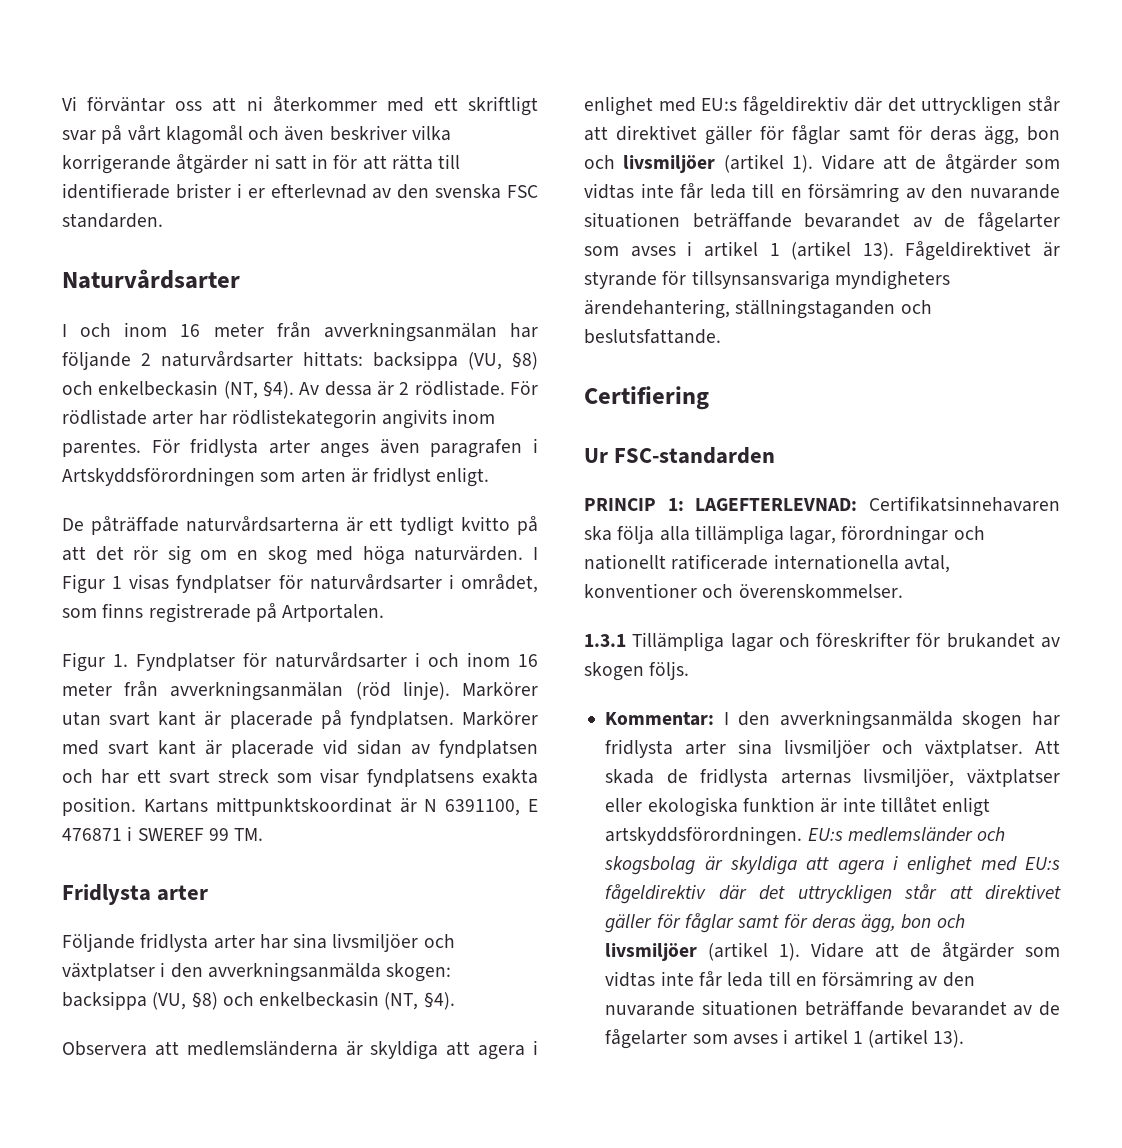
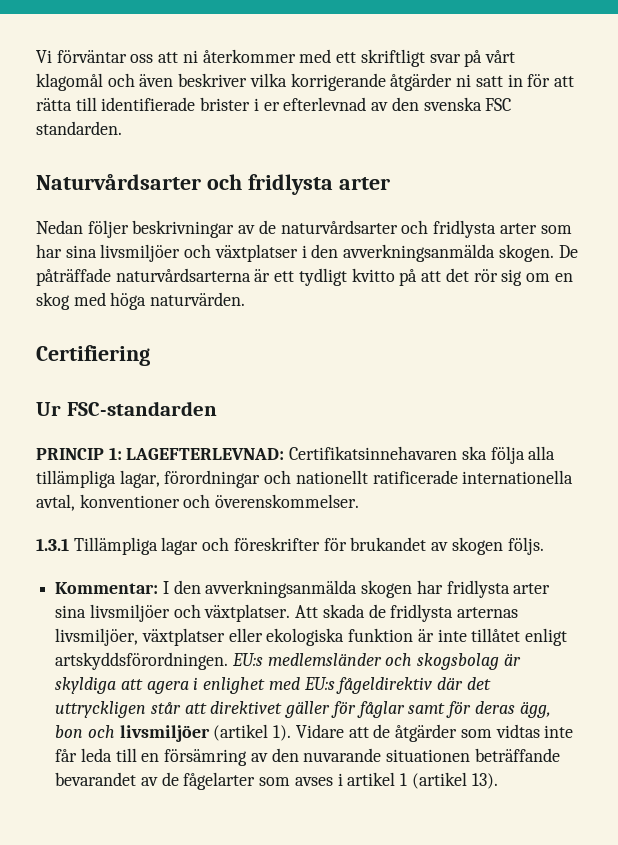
[62,322,538,342] [62,351,538,370] [62,380,538,399] [62,409,496,429] [62,438,538,458] [62,467,490,487] // I och inom 16 meter från avverkningsanmälan har följande 2 naturvårdsarter hittats: backsippa (VU, §8) och enkelbeckasin (NT, §4). Av dessa är 2 rödlistade. För rödlistade arter har rödlistekategorin angivits inom parentes. För fridlysta arter anges även paragrafen i Artskyddsförordningen som arten är fridlyst enligt. // -> [206,174,390,195] [36,220,572,238] [36,244,554,262] och fridlysta arter // Nedan följer beskrivningar av de naturvårdsarter och fridlysta arter som har sina livsmiljöer och växtplatser i den avverkningsanmälda skogen.
[533,547,538,560] [62,574,538,594] [62,603,385,623] [62,652,538,672] [62,681,538,701] [62,710,538,729] [62,739,538,758] [62,768,538,787] [62,797,538,816] [62,826,264,841] [62,884,209,905] [62,933,455,952] [62,962,452,982] [62,991,455,1010] [62,1040,538,1060] [584,96,1060,116] [584,125,1060,145] [584,154,1060,174] [584,183,1060,203] [584,212,1060,232] [584,241,1060,261] [584,270,950,290] [584,299,932,319] [584,329,721,344] I Figur 1 visas fyndplatser för naturvårdsarter i området, som finns registrerade på Artportalen. // Figur 1. Fyndplatser för naturvårdsarter i och inom 16 meter från avverkningsanmälan (röd linje). Markörer utan svart kant är placerade på fyndplatsen. Markörer med svart kant är placerade vid sidan av fyndplatsen och har ett svart streck som visar fyndplatsens exakta position. Kartans mittpunktskoordinat är N 6391100, E 476871 i SWEREF 99 TM. // Fridlysta arter // Följande fridlysta arter har sina livsmiljöer och växtplatser i den avverkningsanmälda skogen: backsippa (VU, §8) och enkelbeckasin (NT, §4). // Observera att medlemsländerna är skyldiga att agera i enlighet med EU:s fågeldirektiv där det uttryckligen står att direktivet gäller för fåglar samt för deras ägg, bon och livsmiljöer (artikel 1). Vidare att de åtgärder som vidtas inte får leda till en försämring av den nuvarande situationen beträffande bevarandet av de fågelarter som avses i artikel 1 (artikel 13). Fågeldirektivet är styrande för tillsynsansvariga myndigheters ärendehantering, ställningstaganden och beslutsfattande. -> (246, 299) none

